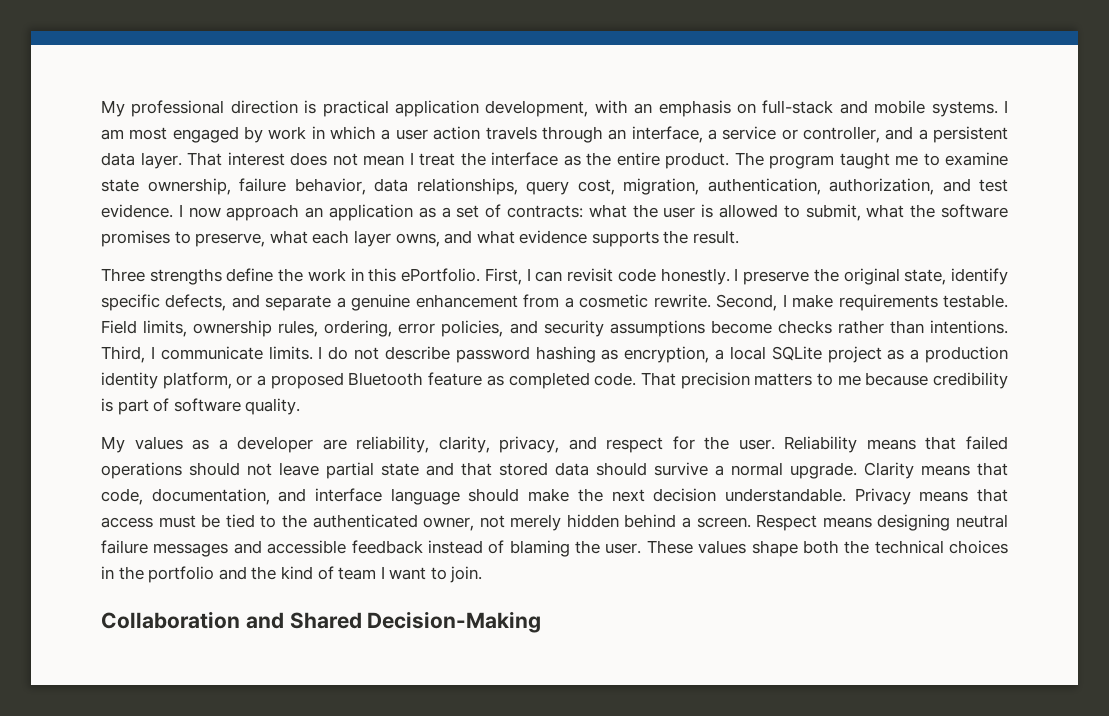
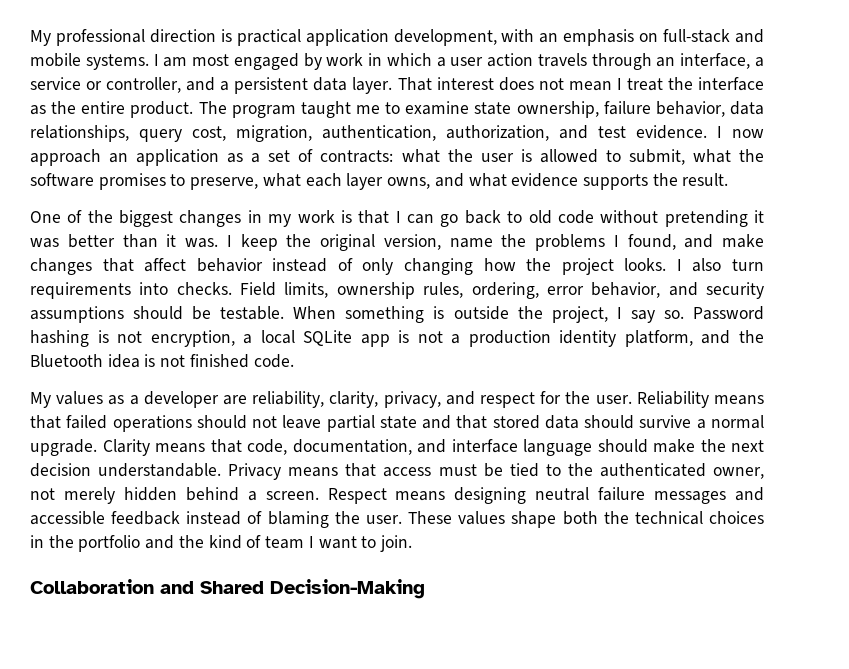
[101,268,1008,285] [101,294,1009,311] Three strengths define the work in this ePortfolio. First, I can revisit code honestly. I preserve the original state, identify specific defects, and separate a genuine enhancement from a cosmetic rewrite. Second, I make requirements testable. -> [30,210,764,227] [30,234,764,251] [30,258,764,275] [30,282,232,299] One of the biggest changes in my work is that I can go back to old code without pretending it was better than it was. I keep the original version, name the problems I found, and make changes that affect behavior instead of only changing how the project looks. I also turn requirements into checks.
[441,320,504,337] policies, -> [591,282,661,298] behavior,
[710,320,1008,334] [101,346,619,363] become checks rather than intentions. Third, I communicate limits. I do not describe password hashing as -> [133,306,765,323] [30,330,143,347] should be testable. When something is outside the project, I say so. Password hashing is not
[827,346,905,363] project as -> [360,330,443,347] app is not
[236,372,1008,389] [101,398,301,415] or a proposed Bluetooth feature as completed code. That precision matters to me because credibility is part of software quality. -> [701,330,764,344] [30,354,294,368] and the Bluetooth idea is not finished code.

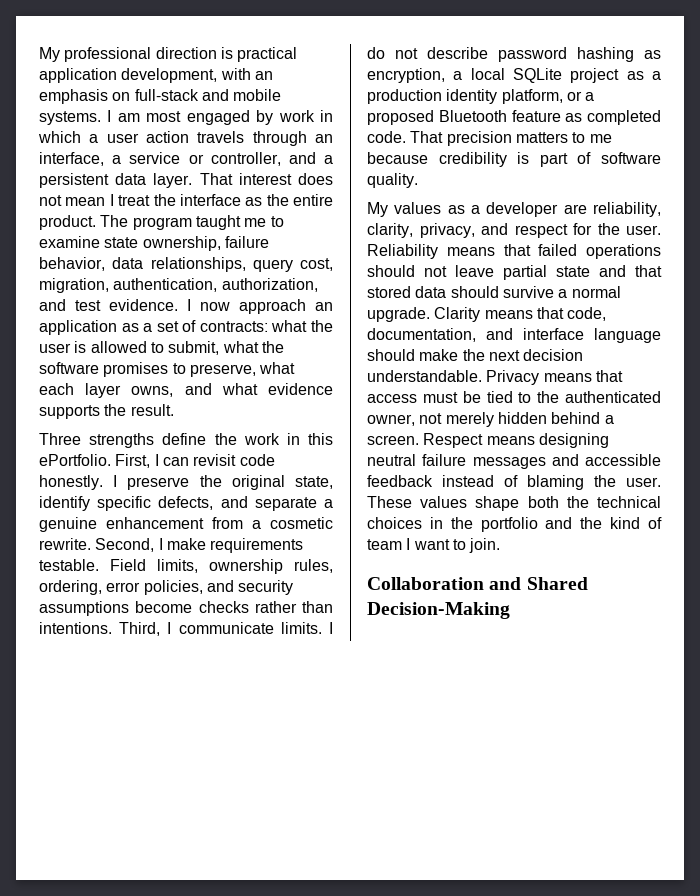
[30,210,764,227] [30,234,764,251] [30,258,764,275] [30,282,232,299] One of the biggest changes in my work is that I can go back to old code without pretending it was better than it was. I keep the original version, name the problems I found, and make changes that affect behavior instead of only changing how the project looks. I also turn requirements into checks. -> [39,433,333,448] [39,454,275,468] [39,475,333,490] [39,496,333,511] [39,517,333,532] [39,538,304,553] [39,559,99,571] Three strengths define the work in this ePortfolio. First, I can revisit code honestly. I preserve the original state, identify specific defects, and separate a genuine enhancement from a cosmetic rewrite. Second, I make requirements testable.
[591,282,661,298] behavior, -> [143,580,203,595] policies,
[133,306,765,323] [30,330,143,347] should be testable. When something is outside the project, I say so. Password hashing is not -> [135,601,333,613] [39,622,333,636] [367,47,661,62] become checks rather than intentions. Third, I communicate limits. I do not describe password hashing as
[360,330,443,347] app is not -> [570,68,644,83] project as
[701,330,764,344] [30,354,294,368] and the Bluetooth idea is not finished code. -> [566,91,595,101] [367,110,661,125] [367,131,612,146] [367,152,661,167] [367,173,418,188] or a proposed Bluetooth feature as completed code. That precision matters to me because credibility is part of software quality.

